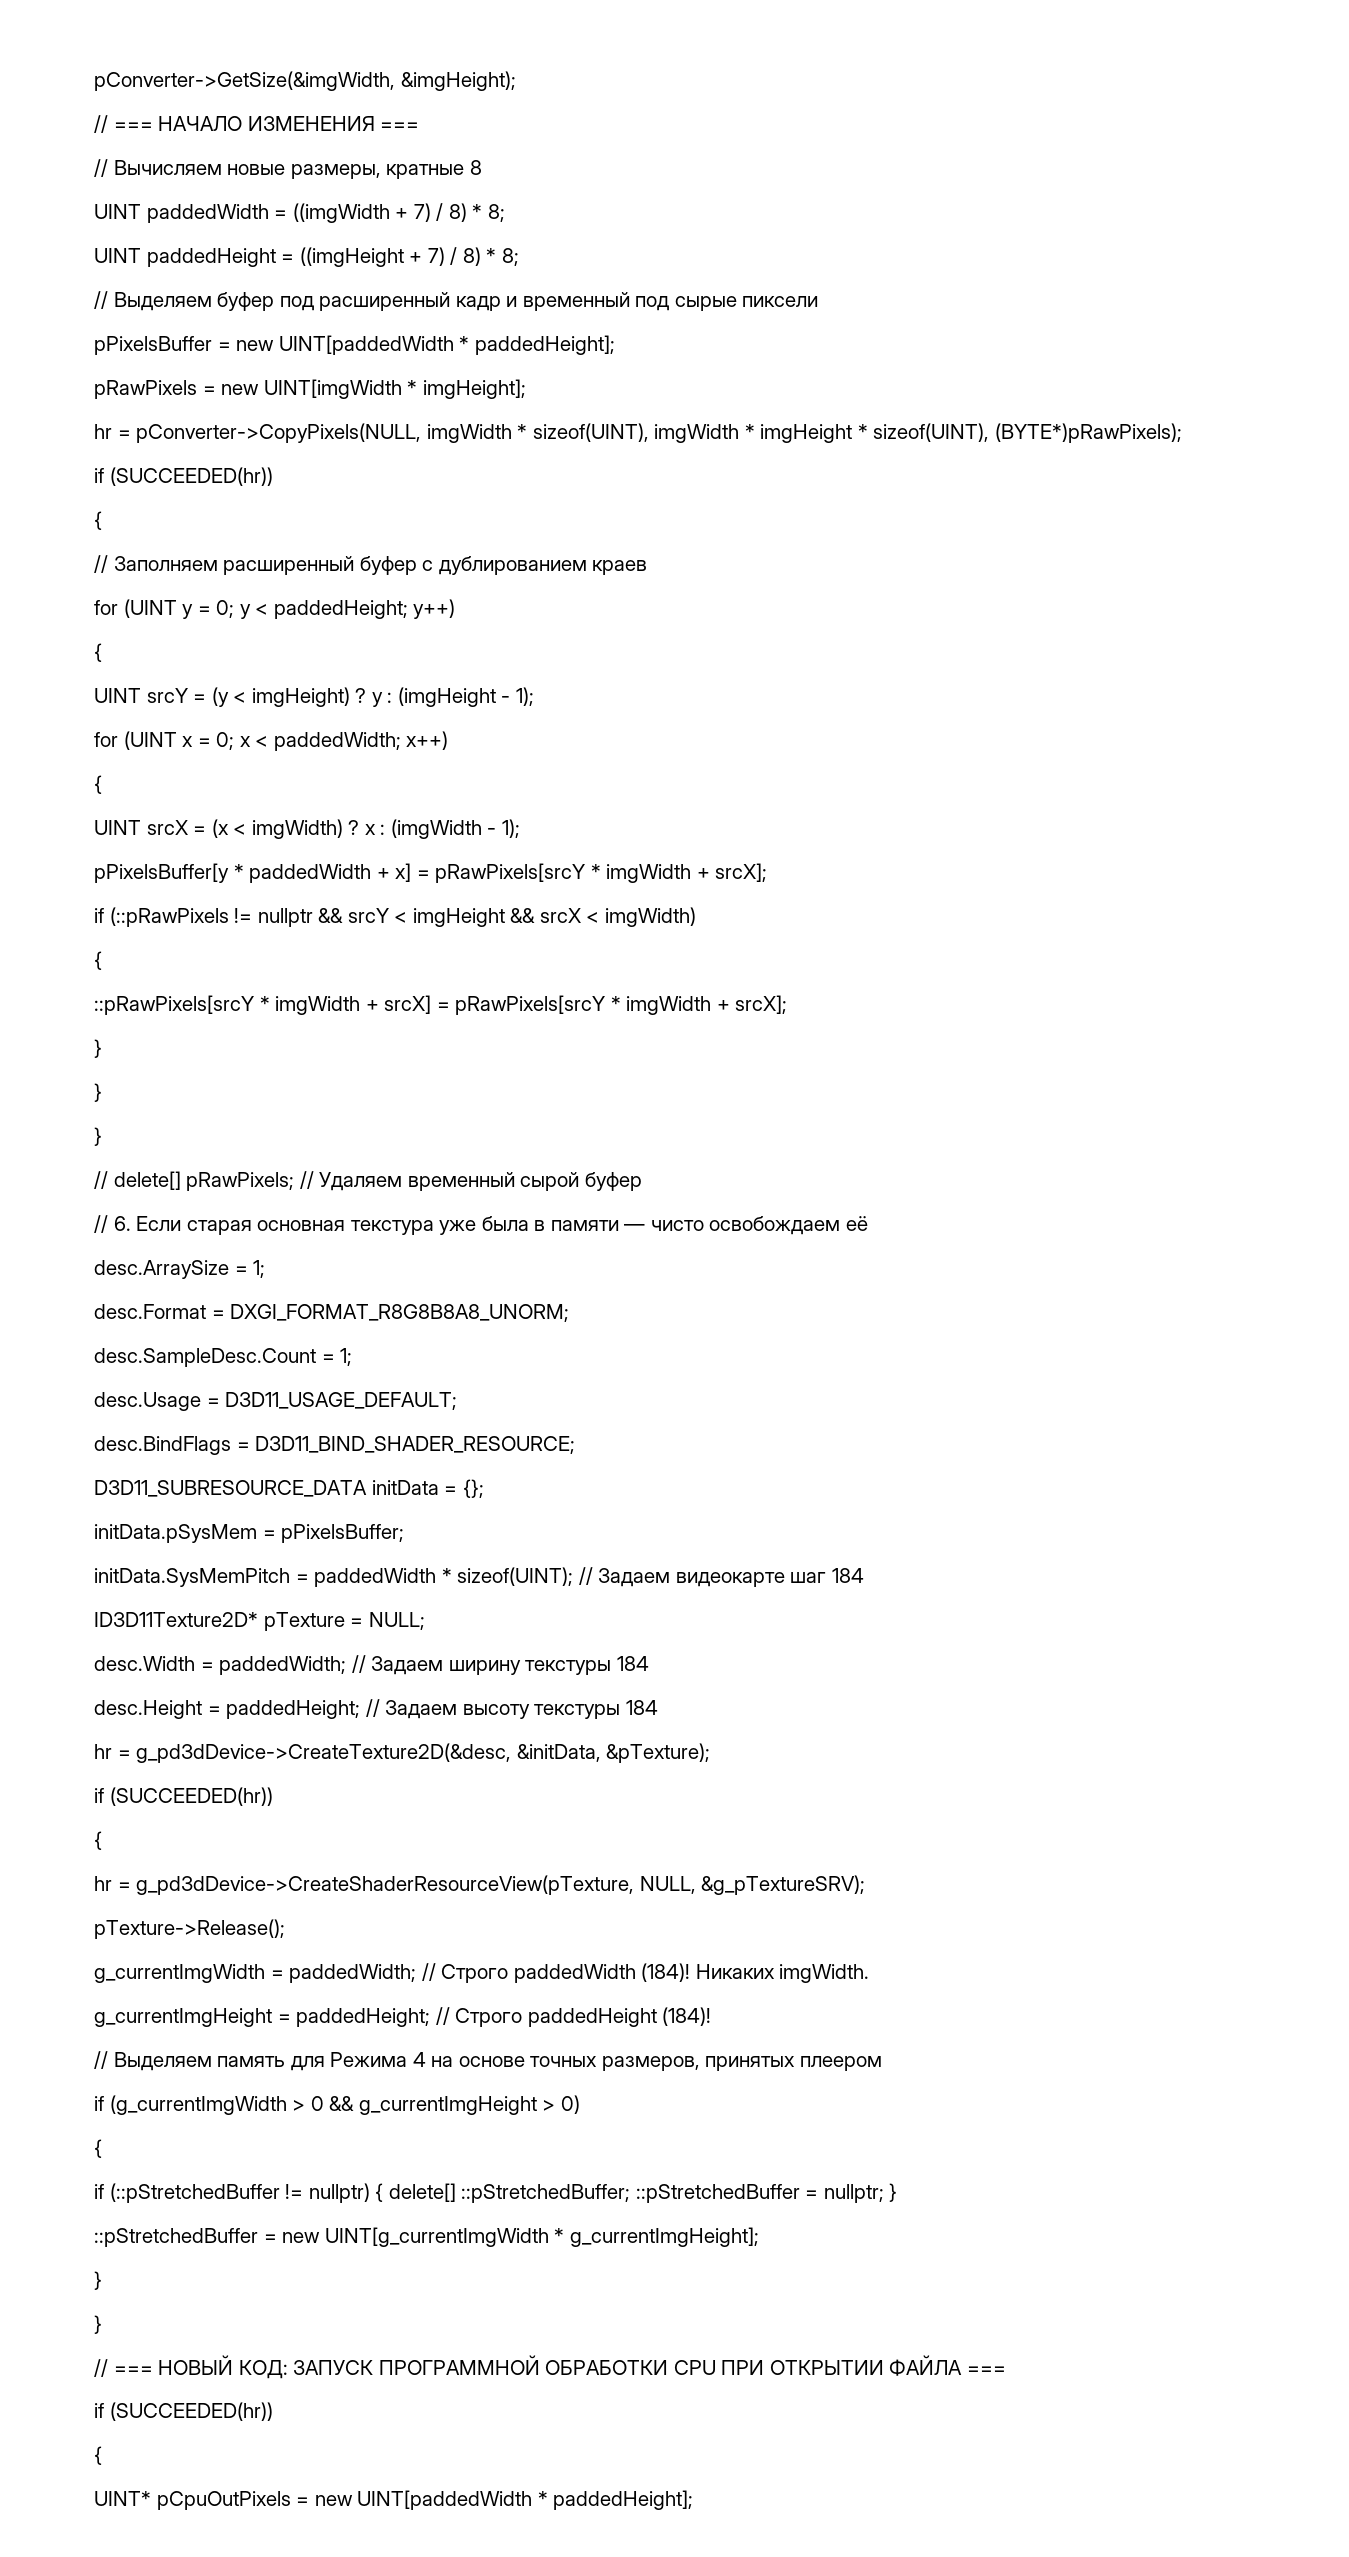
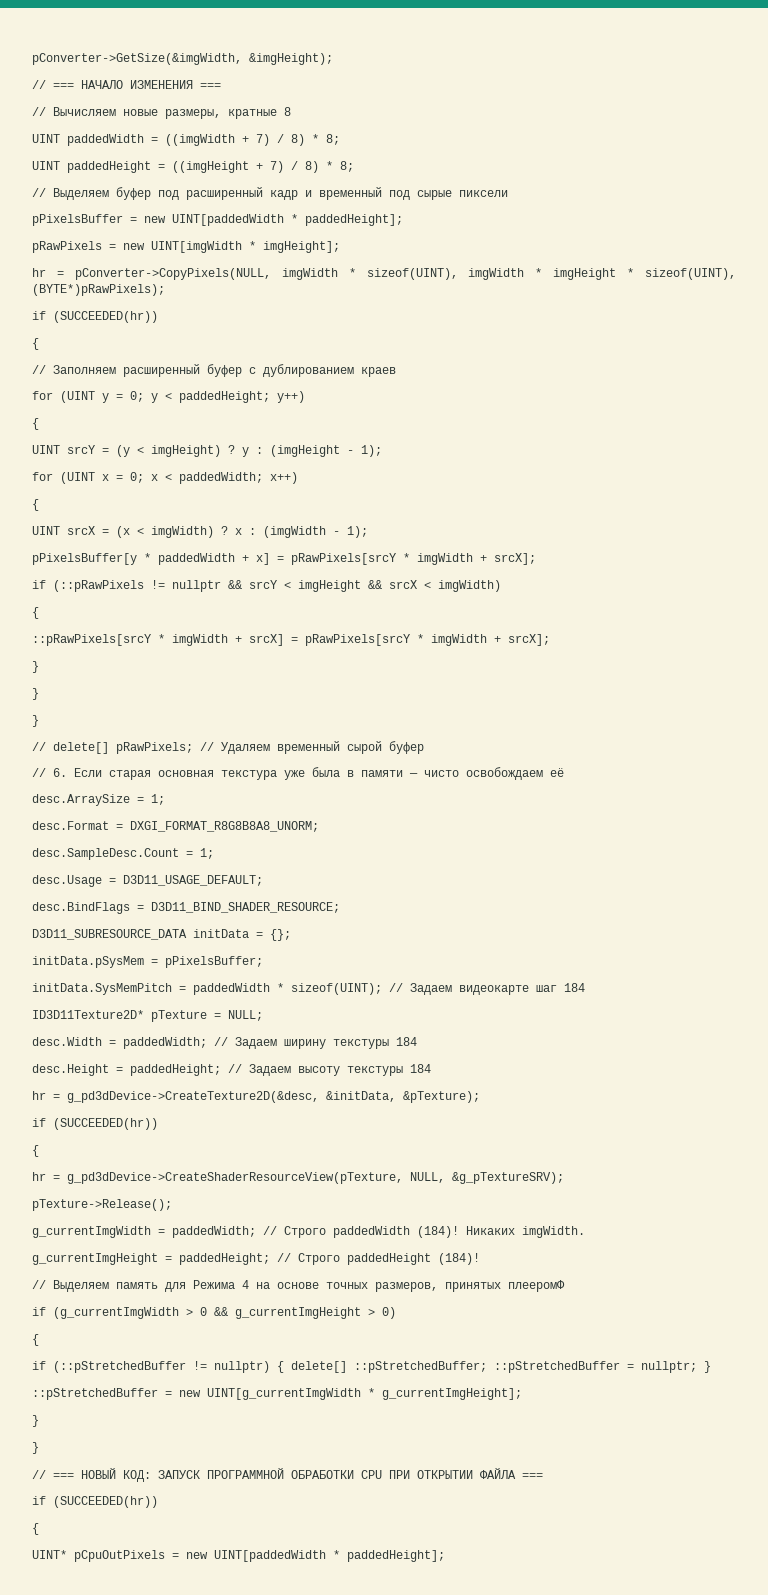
[799,2056,882,2071] плеером -> [508,1280,565,1292] плееромФ

